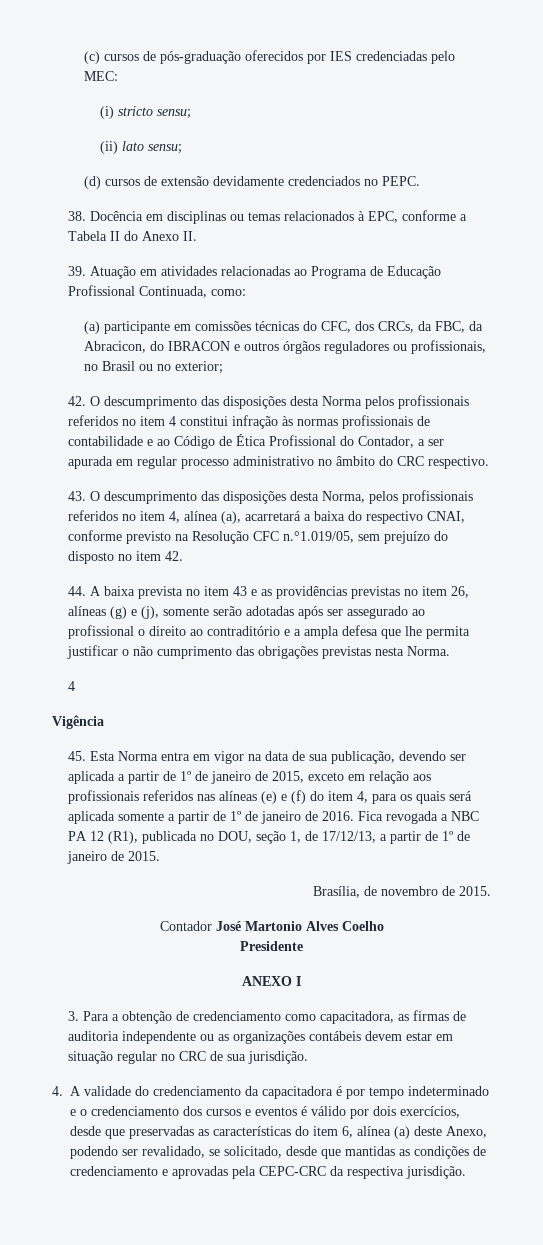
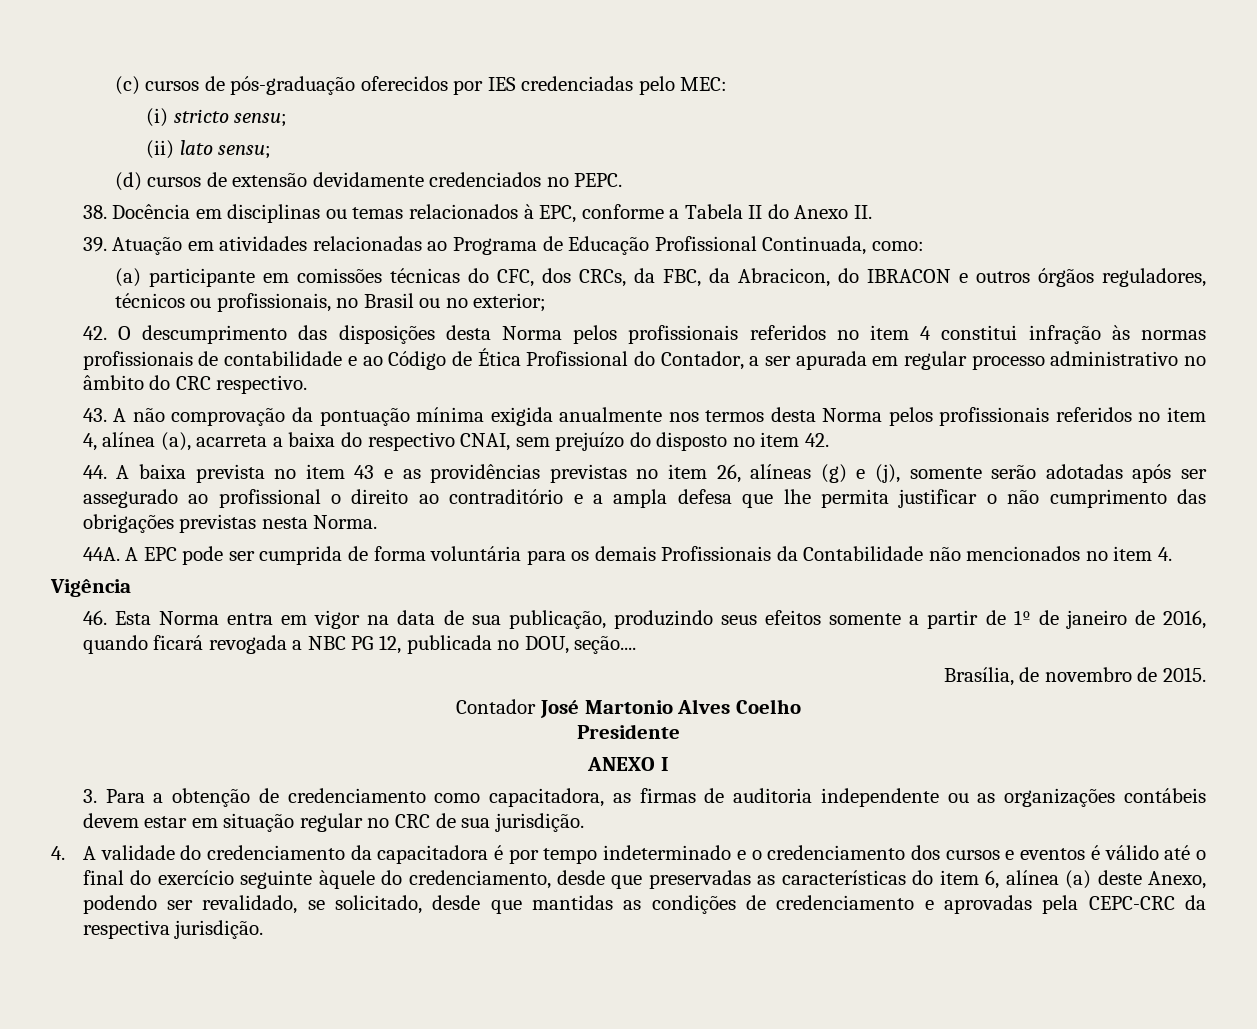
[323,341,389,354] reguladores -> [1102,268,1206,287] [114,293,185,308] reguladores, técnicos
[89,491,365,504] O descumprimento das disposições desta Norma, -> [113,407,883,426] A não comprovação da pontuação mínima exigida anualmente nos termos desta Norma
[244,511,301,521] acarretará -> [196,435,268,447] acarreta
[67,530,354,544] conforme previsto na Resolução CFC n.°1.019/05, -> (511, 442) none
[67,681,75,691] 4 -> [82,546,1172,565] 44A. A EPC pode ser cumprida de forma voluntária para os demais Profissionais da Contabilidade não mencionados no item 4.
[67,751,86,761] 45. -> [82,610,107,625] 46.
[398,751,466,761] [67,771,431,784] [67,790,472,804] [67,811,115,824] devendo ser aplicada a partir de 1º de janeiro de 2015, exceto em relação aos profissionais referidos nas alíneas (e) e (f) do item 4, para os quais será aplicada -> [613,610,822,629] produzindo seus efeitos
[321,811,479,824] [67,831,470,844] [66,851,160,864] 2016. Fica revogada a NBC PA 12 (R1), publicada no DOU, seção 1, de 17/12/13, a partir de 1º de janeiro de 2015. -> [1163,610,1206,629] [82,635,637,654] 2016, quando ficará revogada a NBC PG 12, publicada no DOU, seção....
[350,1106,460,1119] por dois exercícios, -> [1164,845,1206,860] [82,870,551,889] até o final do exercício seguinte àquele do credenciamento,

